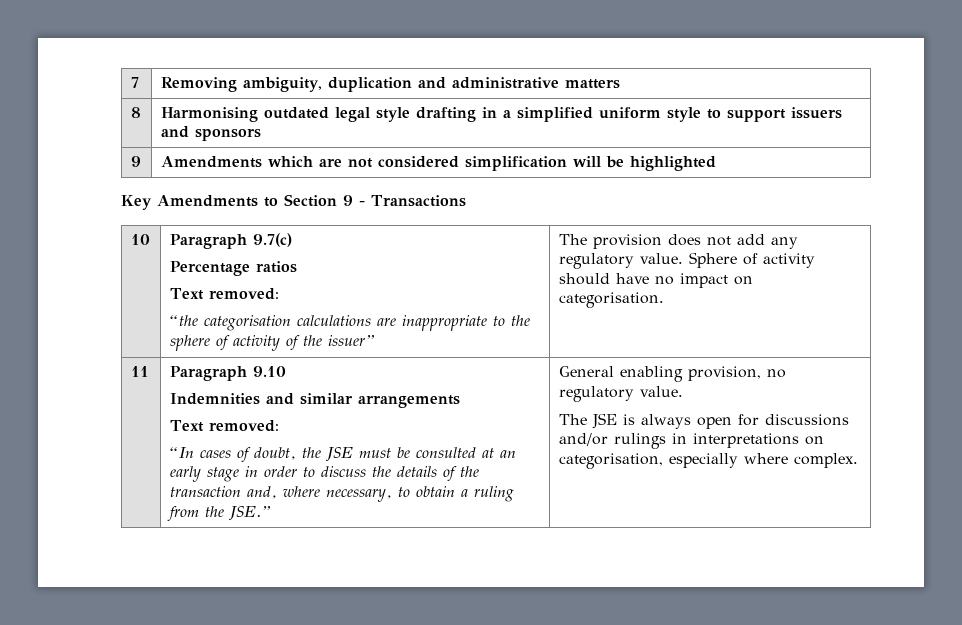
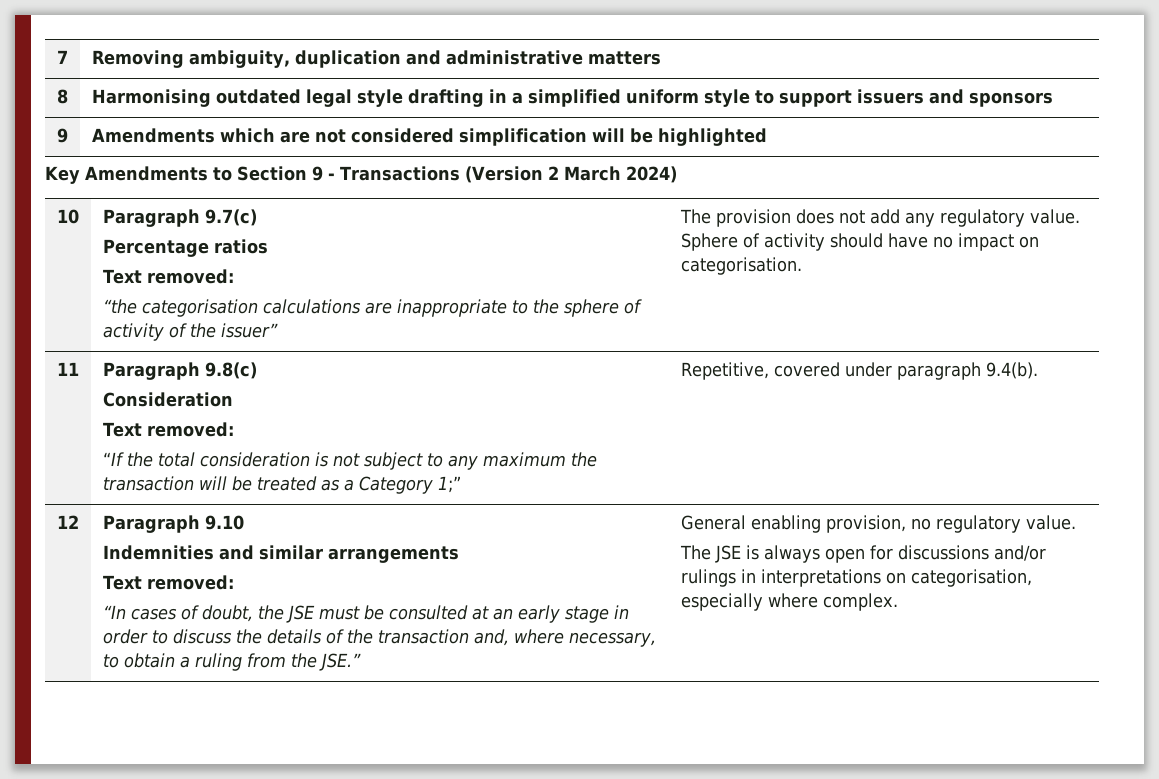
(466, 201) none -> [464,166,677,183] (Version 2 March 2024)
(149, 371) none -> [102,362,257,380] [102,392,233,407] [102,422,235,437] [102,452,597,470] [102,476,461,494] [680,362,1038,380] [56,515,79,529] | Paragraph 9.8(c) // Consideration // Text removed: // “If the total consideration is not subject to any maximum the transaction will be treated as a Category 1;” | Repetitive, covered under paragraph 9.4(b). // 12

